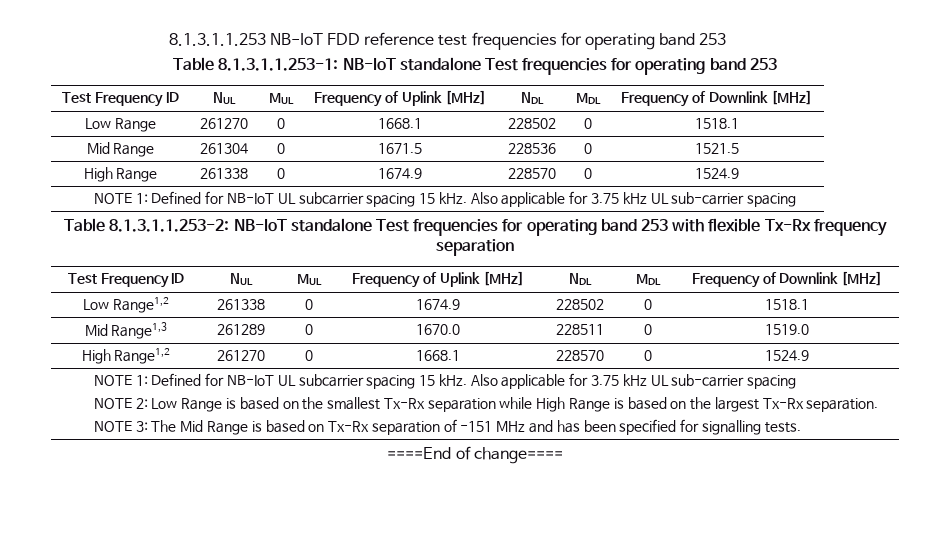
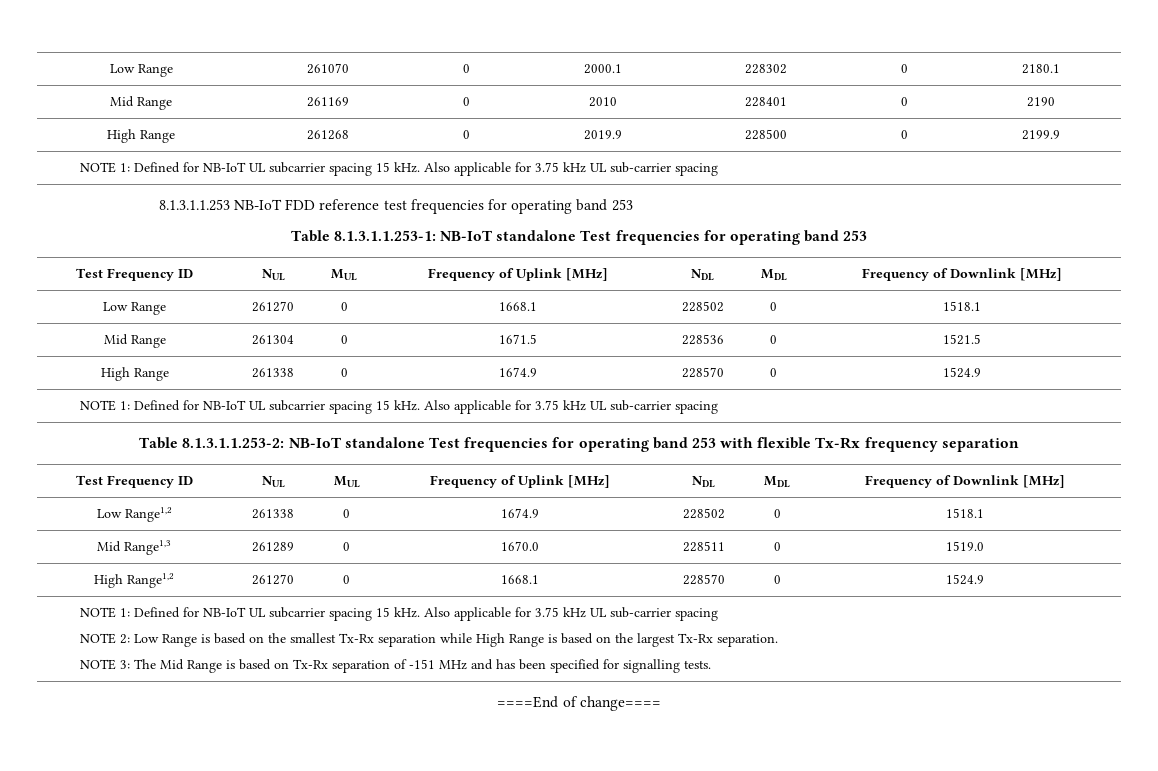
(168, 39) none -> [109,64,173,77] [306,63,349,74] [463,64,470,73] [583,64,622,74] [744,64,787,74] [901,64,908,73] [1021,64,1060,74] [110,96,172,110] [306,97,349,107] [463,97,470,106] [588,97,617,107] [744,97,787,107] [901,97,908,106] [1026,97,1055,107] [107,129,175,143] [306,130,349,140] [463,130,470,139] [583,130,622,140] [744,129,787,140] [901,130,908,139] [1021,130,1060,140] [80,162,719,176] Low Range | 261070 | 0 | 2000.1 | 228302 | 0 | 2180.1 // Mid Range | 261169 | 0 | 2010 | 228401 | 0 | 2190 // High Range | 261268 | 0 | 2019.9 | 228500 | 0 | 2199.9 // NOTE 1: Defined for NB-IoT UL subcarrier spacing 15 kHz. Also applicable for 3.75 kHz UL sub-carrier spacing //

